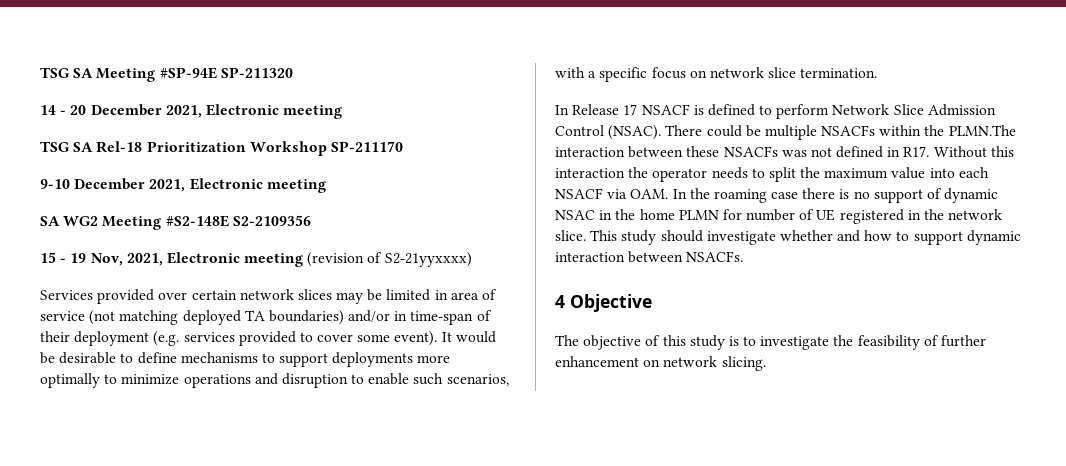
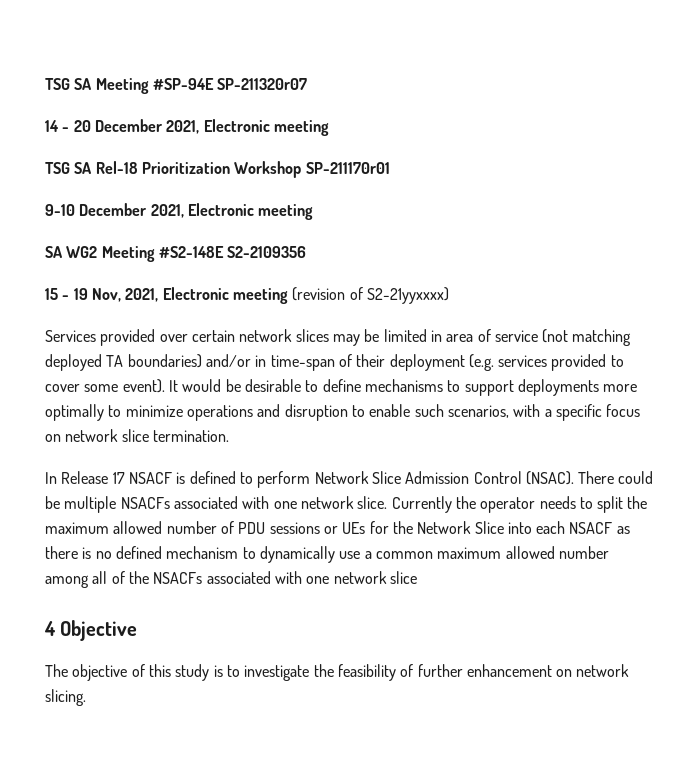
[220,67,293,78] SP-211320 -> [217,78,308,90] SP-211320r07
[330,141,403,152] SP-211170 -> [305,162,390,174] SP-211170r01
[879,125,1016,136] [555,146,1014,158] [555,168,625,178] within the PLMN.The interaction between these NSACFs was not defined in R17. Without this interaction -> [173,496,452,513] associated with one network slice. Currently
[891,167,989,179] [555,188,999,203] [555,209,1003,224] [555,230,1021,245] [555,251,744,263] value into each NSACF via OAM. In the roaming case there is no support of dynamic NSAC in the home PLMN for number of UE registered in the network slice. This study should investigate whether and how to support dynamic interaction between NSACFs. -> [113,521,630,534] [45,546,609,563] [45,571,417,588] allowed number of PDU sessions or UEs for the Network Slice into each NSACF as there is no defined mechanism to dynamically use a common maximum allowed number among all of the NSACFs associated with one network slice

